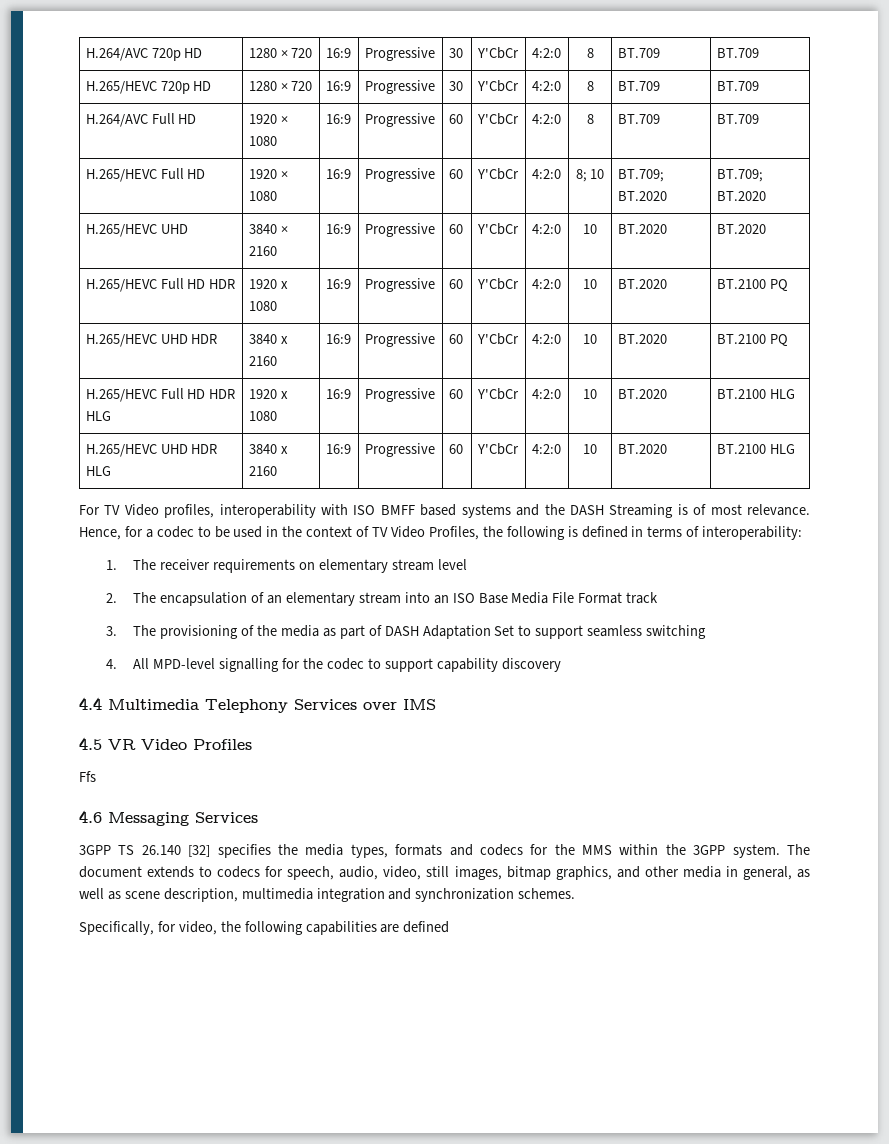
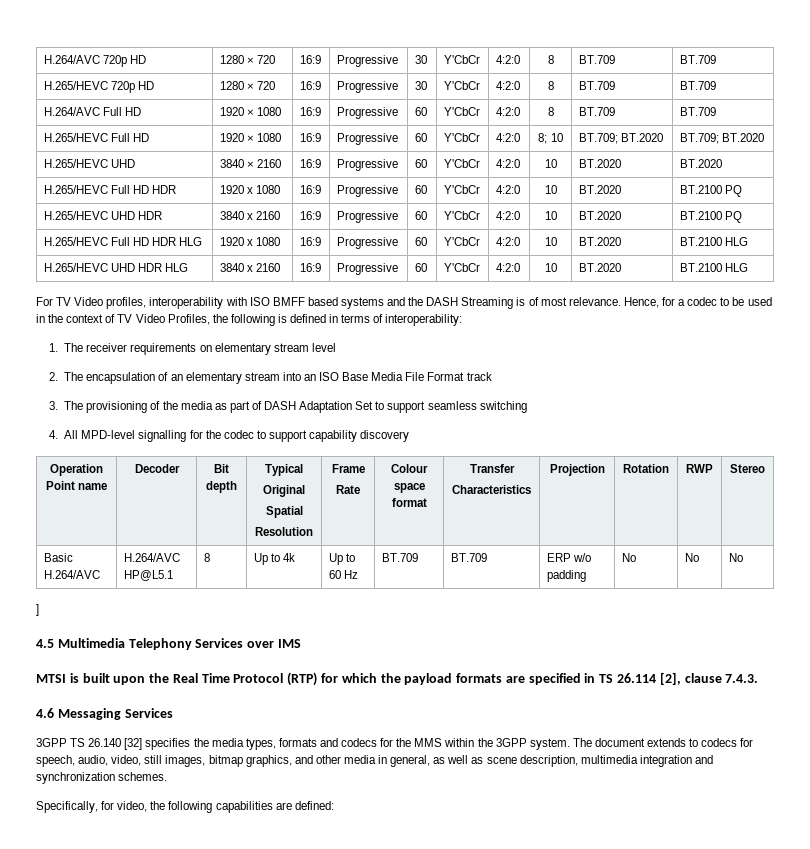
[79,697,102,710] // 4.4 -> [50,464,103,476] [45,481,108,490] [134,464,180,473] [214,464,229,473] [206,481,237,493] [265,464,303,476] [263,485,305,497] [265,506,303,518] [255,527,313,536] [331,464,365,473] [336,485,360,494] [391,464,428,473] [393,483,425,493] [391,498,427,507] [469,464,515,473] [452,485,531,494] [549,464,605,476] [623,464,669,473] [686,464,713,473] [730,464,765,473] [43,553,73,562] [43,570,100,579] [123,553,180,562] [123,570,173,581] [203,553,210,562] [253,553,296,565] [328,553,355,565] [328,570,358,579] [381,553,418,562] [450,553,487,562] [546,553,591,562] [546,570,586,582] [621,553,636,562] [684,553,699,562] [728,553,743,562] [36,604,39,616] [36,639,54,648] // Operation Point name | Decoder | Bit depth | Typical // Original // Spatial // Resolution | Frame // Rate | Colour space format | Transfer // Characteristics | Projection | Rotation | RWP | Stereo // Basic H.264/AVC | H.264/AVC HP@L5.1 | 8 | Up to 4k | Up to 60 Hz | BT.709 | BT.709 | ERP w/o padding | No | No | No // ] // 4.5
[79,737,252,750] [79,771,96,782] 4.5 VR Video Profiles // Ffs -> [36,672,759,686] MTSI is built upon the Real Time Protocol (RTP) for which the payload formats are specified in TS 26.114 [2], clause 7.4.3.
[403,921,450,933] defined -> [294,801,334,810] defined:

